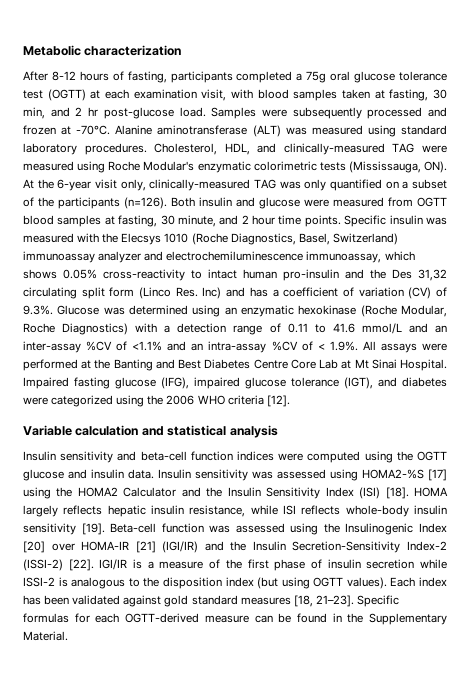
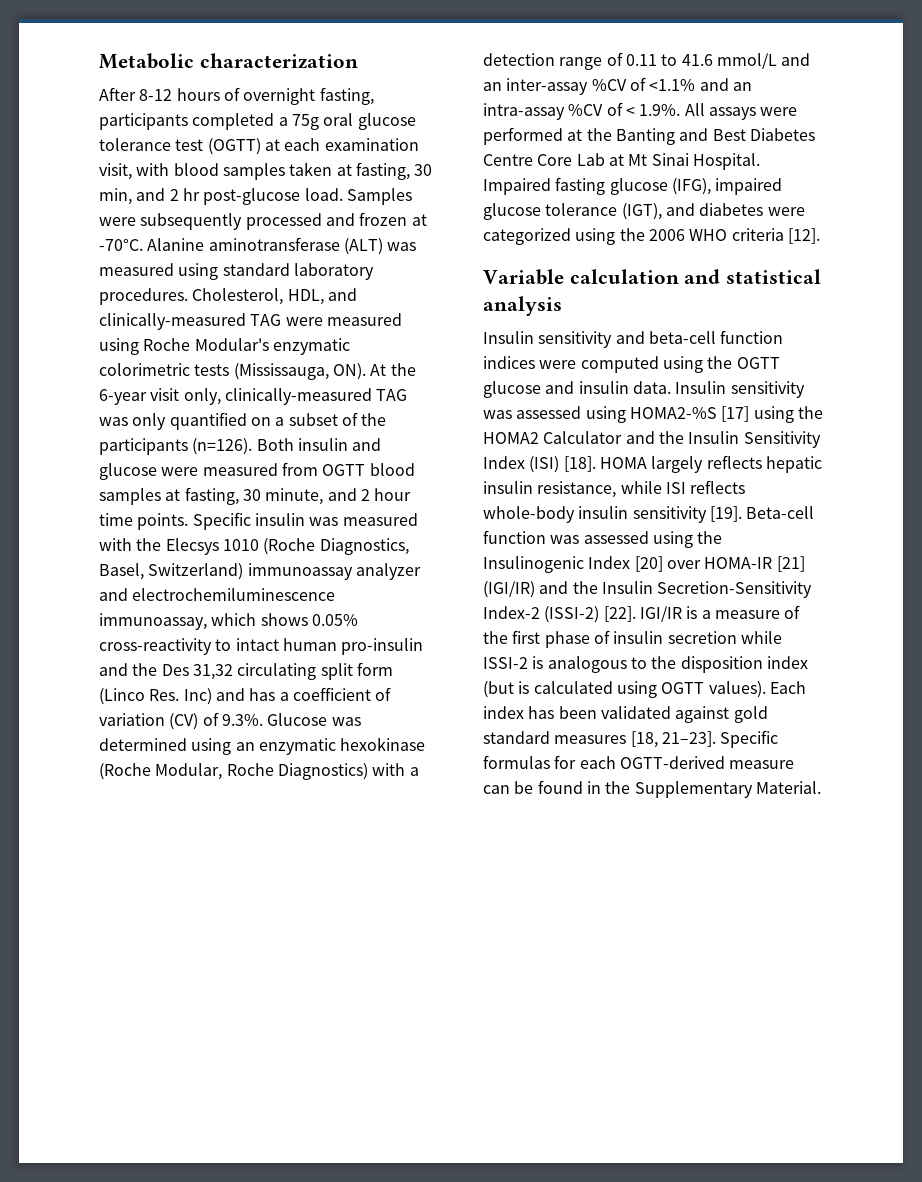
(124, 76) none -> [243,88,316,105] overnight
(279, 583) none -> [518,681,613,694] is calculated

